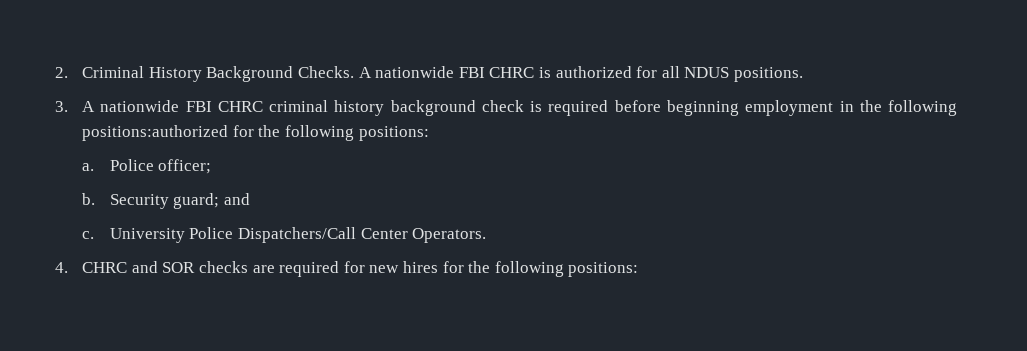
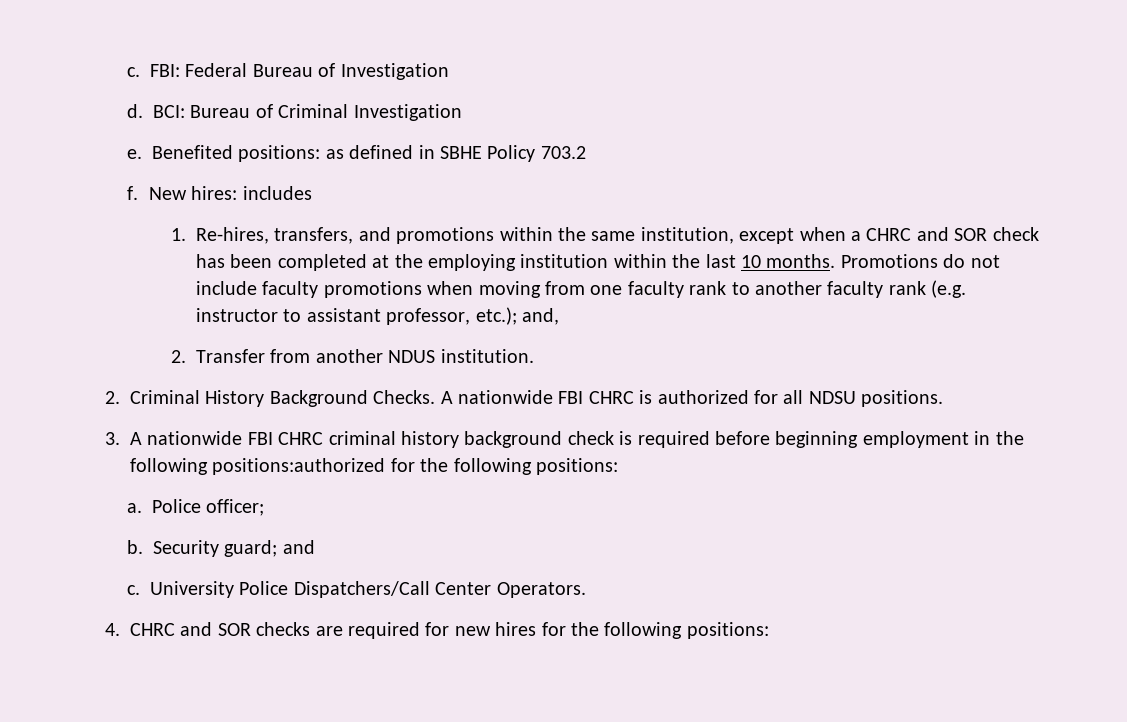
(54, 72) none -> [127,63,449,80] [127,104,462,121] [127,145,586,162] [127,186,312,200] [171,227,1039,244] [196,254,1000,271] [196,280,967,298] [196,307,560,325] [171,349,534,363] c. FBI: Federal Bureau of Investigation // d. BCI: Bureau of Criminal Investigation // e. Benefited positions: as defined in SBHE Policy 703.2 // f. New hires: includes // 1. Re-hires, transfers, and promotions within the same institution, except when a CHRC and SOR check has been completed at the employing institution within the last 10 months. Promotions do not include faculty promotions when moving from one faculty rank to another faculty rank (e.g. instructor to assistant professor, etc.); and, // 2. Transfer from another NDUS institution. //
[684,67,730,78] NDUS -> [808,391,856,404] NDSU

